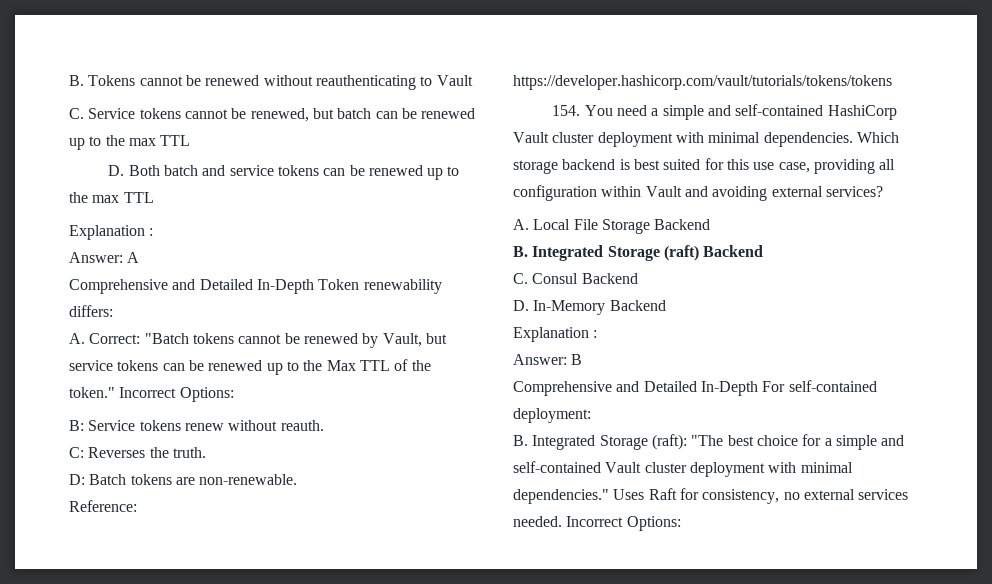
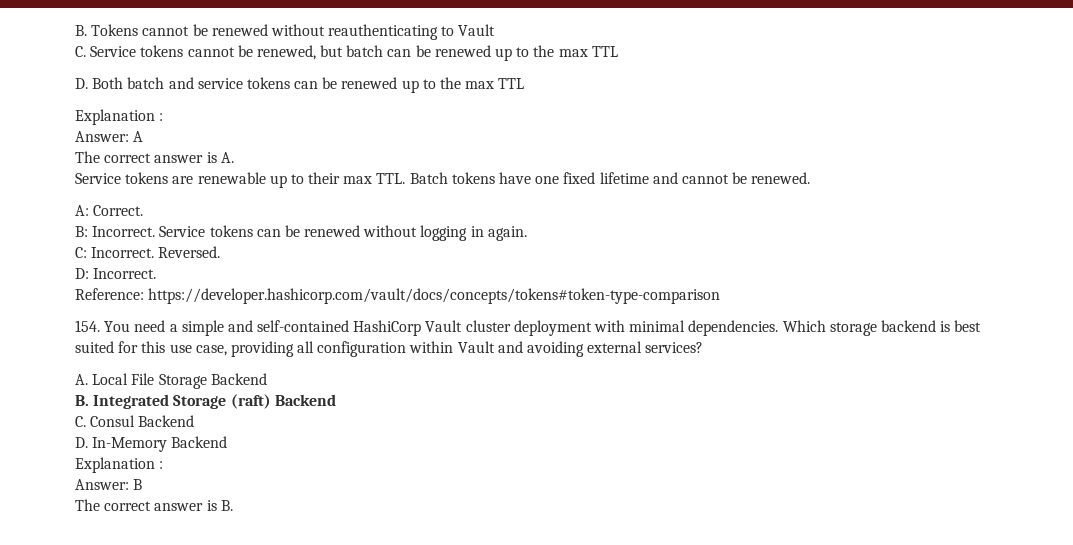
[69,279,442,294] [69,305,113,317] [69,333,447,348] [69,359,431,375] [69,387,234,402] [69,420,324,431] [69,447,206,458] [69,474,298,485] Comprehensive and Detailed In-Depth Token renewability differs: // A. Correct: "Batch tokens cannot be renewed by Vault, but service tokens can be renewed up to the Max TTL of the token." Incorrect Options: // B: Service tokens renew without reauth. // C: Reverses the truth. // D: Batch tokens are non-renewable. -> [75,151,234,163] [75,172,811,188] [75,205,144,216] [75,225,527,241] [75,246,221,258] [75,268,157,279] The correct answer is A. // Service tokens are renewable up to their max TTL. Batch tokens have one fixed lifetime and cannot be renewed. // A: Correct. // B: Incorrect. Service tokens can be renewed without logging in again. // C: Incorrect. Reversed. // D: Incorrect.
[513,75,892,90] https://developer.hashicorp.com/vault/tutorials/tokens/tokens -> [148,288,721,304] https://developer.hashicorp.com/vault/docs/concepts/tokens#token-type-comparison
[513,380,877,396] [513,408,591,423] [513,434,905,450] [513,461,853,477] [513,488,909,504] [513,516,681,531] Comprehensive and Detailed In-Depth For self-contained deployment: // B. Integrated Storage (raft): "The best choice for a simple and self-contained Vault cluster deployment with minimal dependencies." Uses Raft for consistency, no external services needed. Incorrect Options: -> [75,499,233,511] The correct answer is B.

